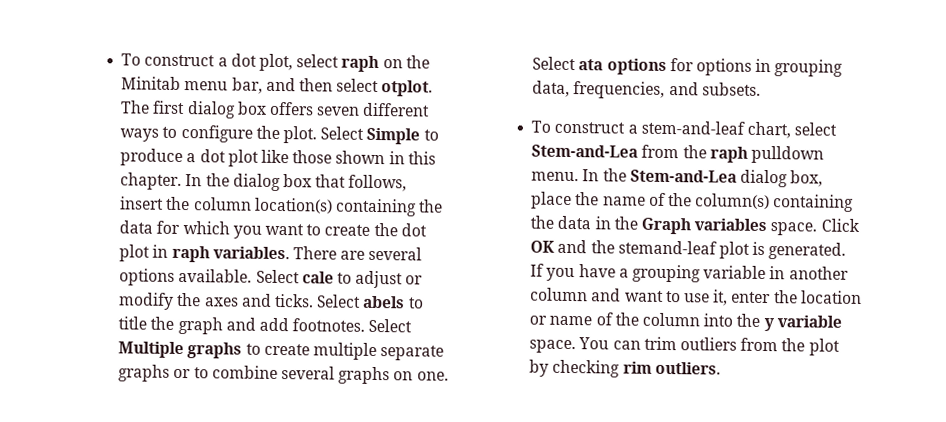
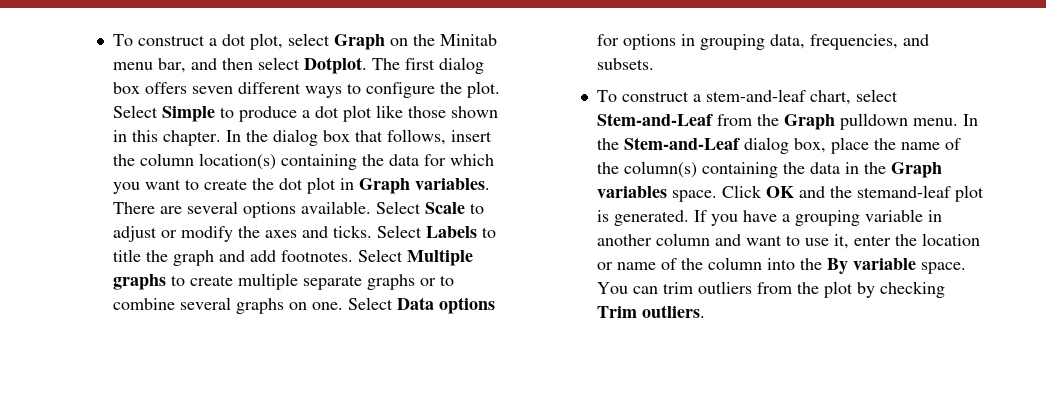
[341,55,380,73] raph -> [333,34,385,50] Graph
[381,80,434,97] otplot. -> [303,57,367,74] Dotplot.
[171,245,210,263] raph -> [358,178,410,194] Graph
[301,271,334,284] cale -> [424,202,465,214] Scale
[362,295,406,309] abels -> [425,226,477,238] Labels
[578,59,604,71] ata -> [396,297,434,310] Data
[531,144,748,163] Stem-and-Lea from the raph -> [596,113,835,130] Stem-and-Leaf from the Graph
[629,169,737,183] Stem-and-Lea -> [623,137,740,150] Stem-and-Leaf
[763,318,774,332] y -> [826,258,848,274] By
[622,361,652,374] rim -> [596,306,637,318] Trim

